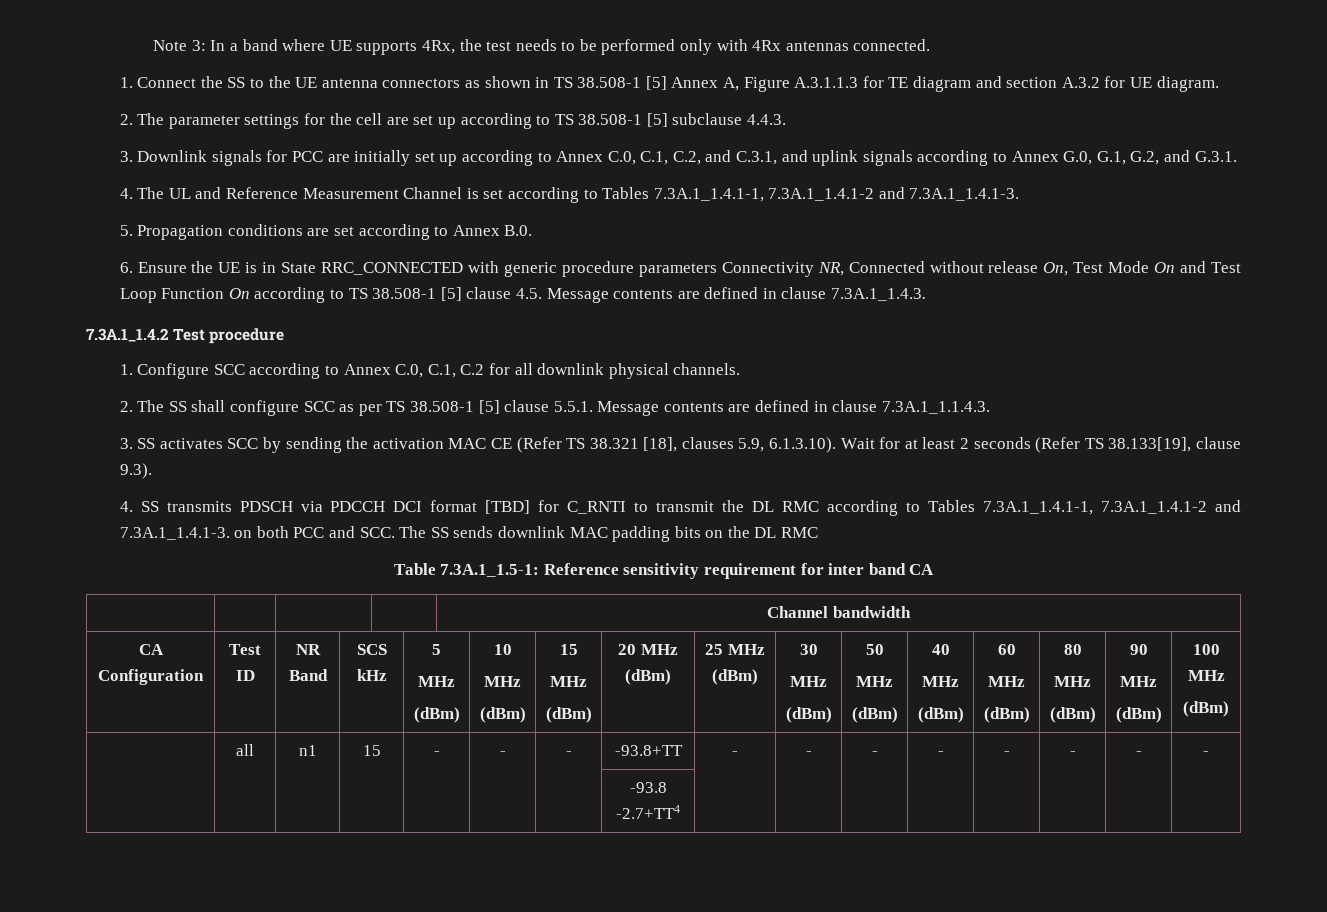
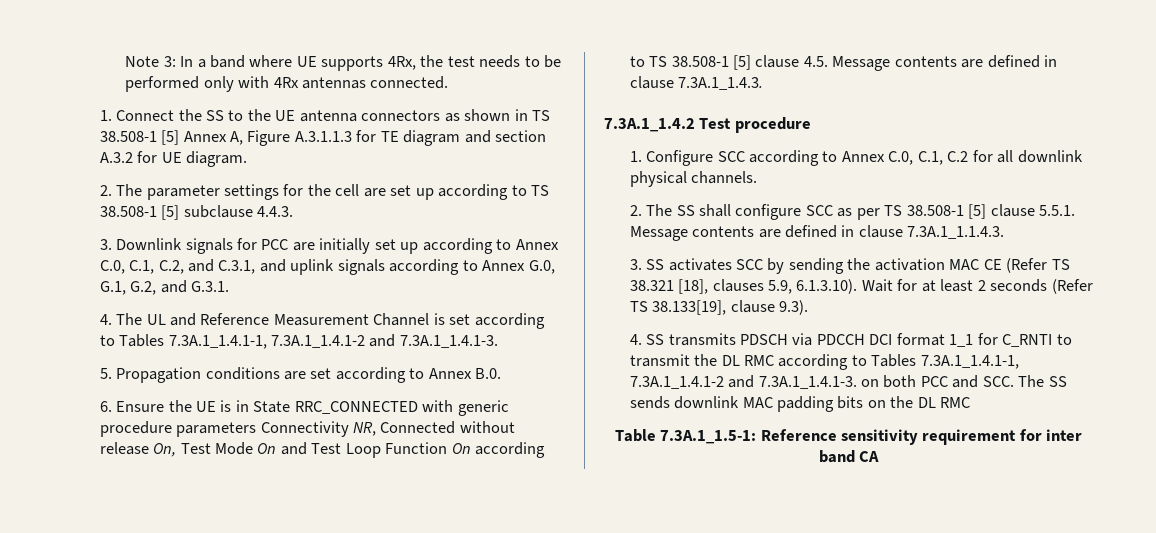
[485,500,531,514] [TBD] -> [949,334,974,347] 1_1
[767,606,911,618] [138,644,164,655] [98,669,204,685] [229,644,261,655] [235,670,255,681] [295,644,321,655] [288,669,328,681] [356,644,387,655] [356,669,387,681] [432,644,441,655] [418,676,455,687] [413,707,460,723] [493,644,512,655] [484,676,521,687] [479,707,526,723] [559,644,578,655] [550,676,587,687] [545,707,592,723] [618,644,678,655] [625,669,671,685] [705,644,765,655] [712,669,758,685] [799,644,818,655] [790,676,827,687] [785,707,832,723] [865,644,884,655] [856,676,893,687] [851,707,898,723] [931,644,950,655] [922,676,959,687] [917,707,964,723] [997,644,1016,655] [988,676,1025,687] [983,707,1030,723] [1063,644,1082,655] [1054,676,1091,687] [1049,707,1096,723] [1129,644,1148,655] [1120,676,1157,687] [1115,707,1162,723] [1192,644,1220,655] [1187,670,1225,681] [1183,701,1229,717] [236,744,254,756] [298,745,317,756] [362,745,381,756] [433,751,440,756] [499,751,506,756] [565,751,572,756] [614,745,683,756] [732,751,738,756] [805,751,812,756] [871,751,878,756] [937,751,944,756] [1003,751,1010,756] [1069,751,1076,756] [1135,751,1142,756] [1203,751,1209,756] [629,782,667,793] [616,805,680,819] // | | | | Channel bandwidth // CA Configuration | Test ID | NR Band | SCS kHz | 5 // MHz // (dBm) | 10 // MHz // (dBm) | 15 // MHz // (dBm) | 20 MHz (dBm) | 25 MHz (dBm) | 30 // MHz // (dBm) | 50 // MHz // (dBm) | 40 // MHz // (dBm) | 60 // MHz // (dBm) | 80 // MHz // (dBm) | 90 // MHz // (dBm) | 100 MHz // (dBm) // | all | n1 | 15 | - | - | - | -93.8+TT | - | - | - | - | - | - | - | - // | | | | | | | -93.8 -2.7+TT4 | | | | | | | | -> (880, 456) none

